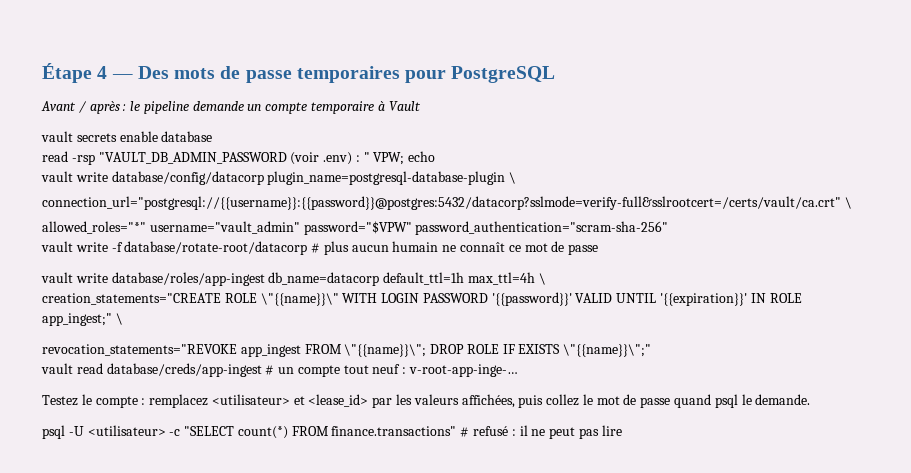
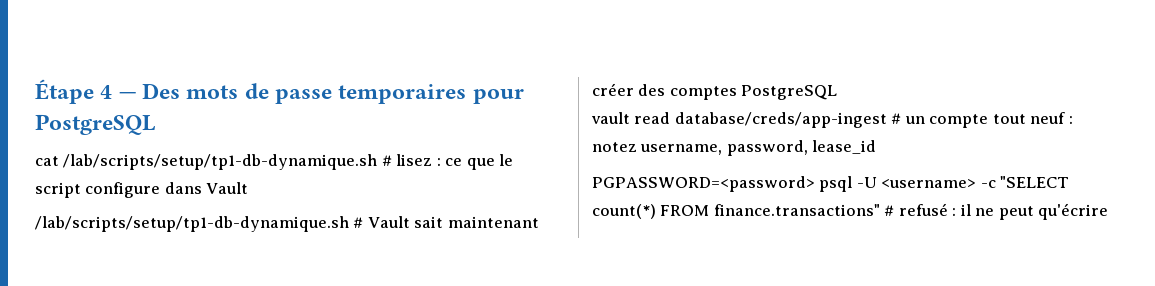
[41,101,421,114] [41,131,213,142] [42,151,436,165] [41,171,517,185] [42,196,852,210] [42,221,669,235] [41,241,599,255] [41,272,546,286] [42,292,802,306] [42,313,123,326] [42,344,652,357] Avant / après : le pipeline demande un compte temporaire à Vault // vault secrets enable database // read -rsp "VAULT_DB_ADMIN_PASSWORD (voir .env) : " VPW; echo // vault write database/config/datacorp plugin_name=postgresql-database-plugin \ // connection_url="postgresql://{{username}}:{{password}}@postgres:5432/datacorp?sslmode=verify-full&sslrootcert=/certs/vault/ca.crt" \ // allowed_roles="*" username="vault_admin" password="$VPW" password_authentication="scram-sha-256" // vault write -f database/rotate-root/datacorp # plus aucun humain ne connaît ce mot de passe // vault write database/roles/app-ingest db_name=datacorp default_ttl=1h max_ttl=4h \ // creation_statements="CREATE ROLE \"{{name}}\" WITH LOGIN PASSWORD '{{password}}' VALID UNTIL '{{expiration}}' IN ROLE app_ingest;" \ // revocation_statements="REVOKE app_ingest FROM \"{{name}}\"; DROP ROLE IF EXISTS \"{{name}}\";" -> [35,154,514,170] [35,182,249,198] [35,216,539,232] [592,83,838,100] cat /lab/scripts/setup/tp1-db-dynamique.sh # lisez : ce que le script configure dans Vault // /lab/scripts/setup/tp1-db-dynamique.sh # Vault sait maintenant créer des comptes PostgreSQL
[409,364,519,377] [42,394,811,408] v-root-app-inge-… // Testez le compte : remplacez <utilisateur> et <lease_id> par les valeurs affichées, puis collez le mot de passe quand psql le demande. // -> [592,140,877,156] [592,176,815,192] notez username, password, lease_id // PGPASSWORD=<password>
[87,425,166,436] <utilisateur> -> [881,179,977,188] <username>
[578,425,622,439] pas lire -> [1038,203,1109,220] qu'écrire

